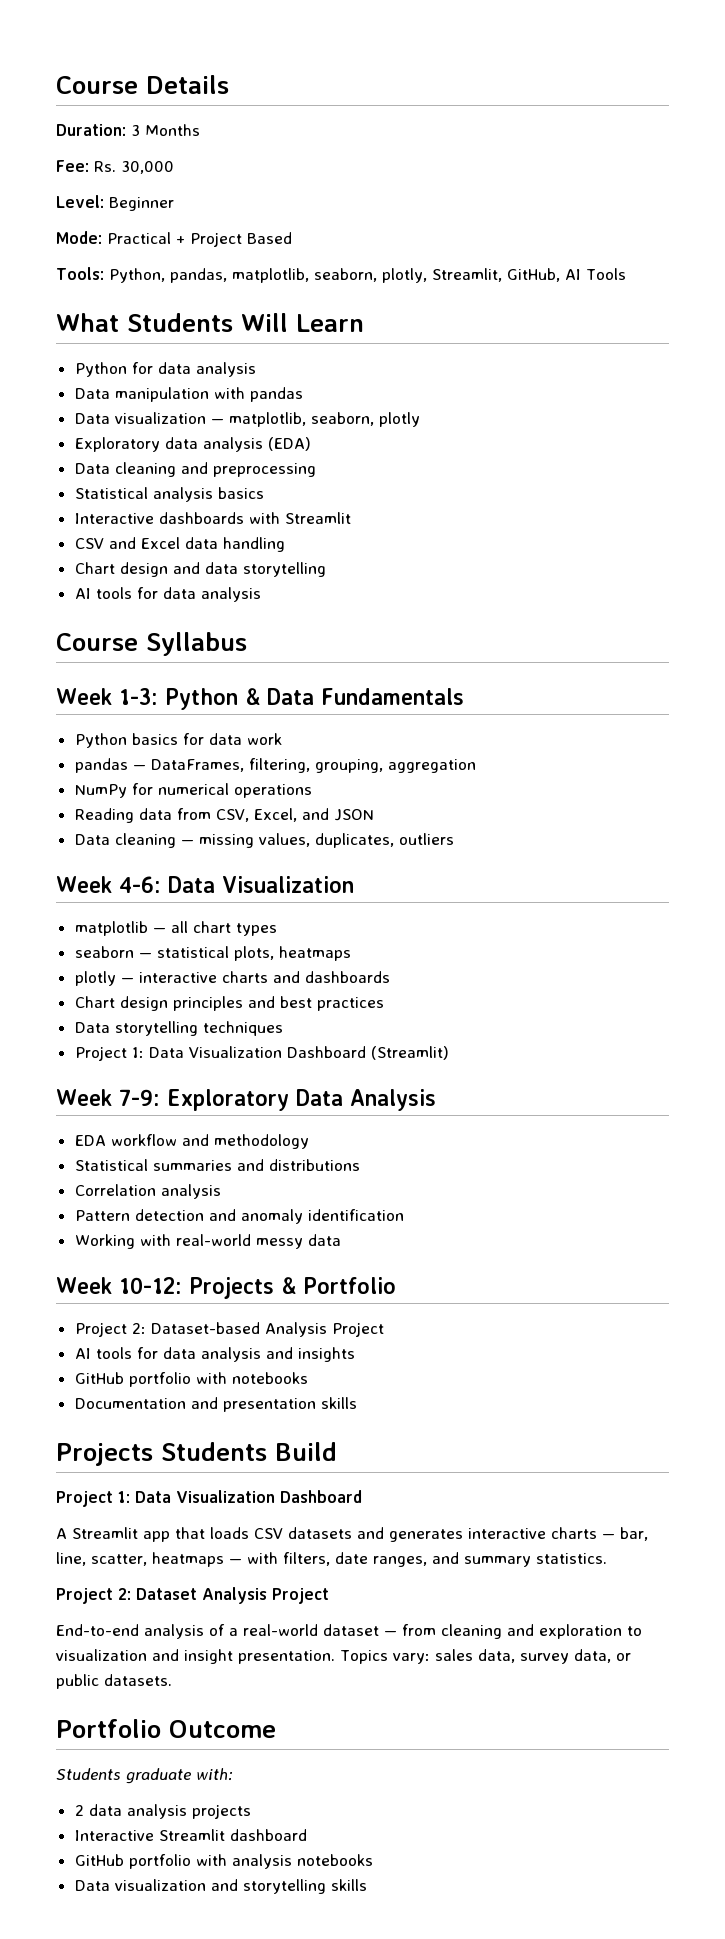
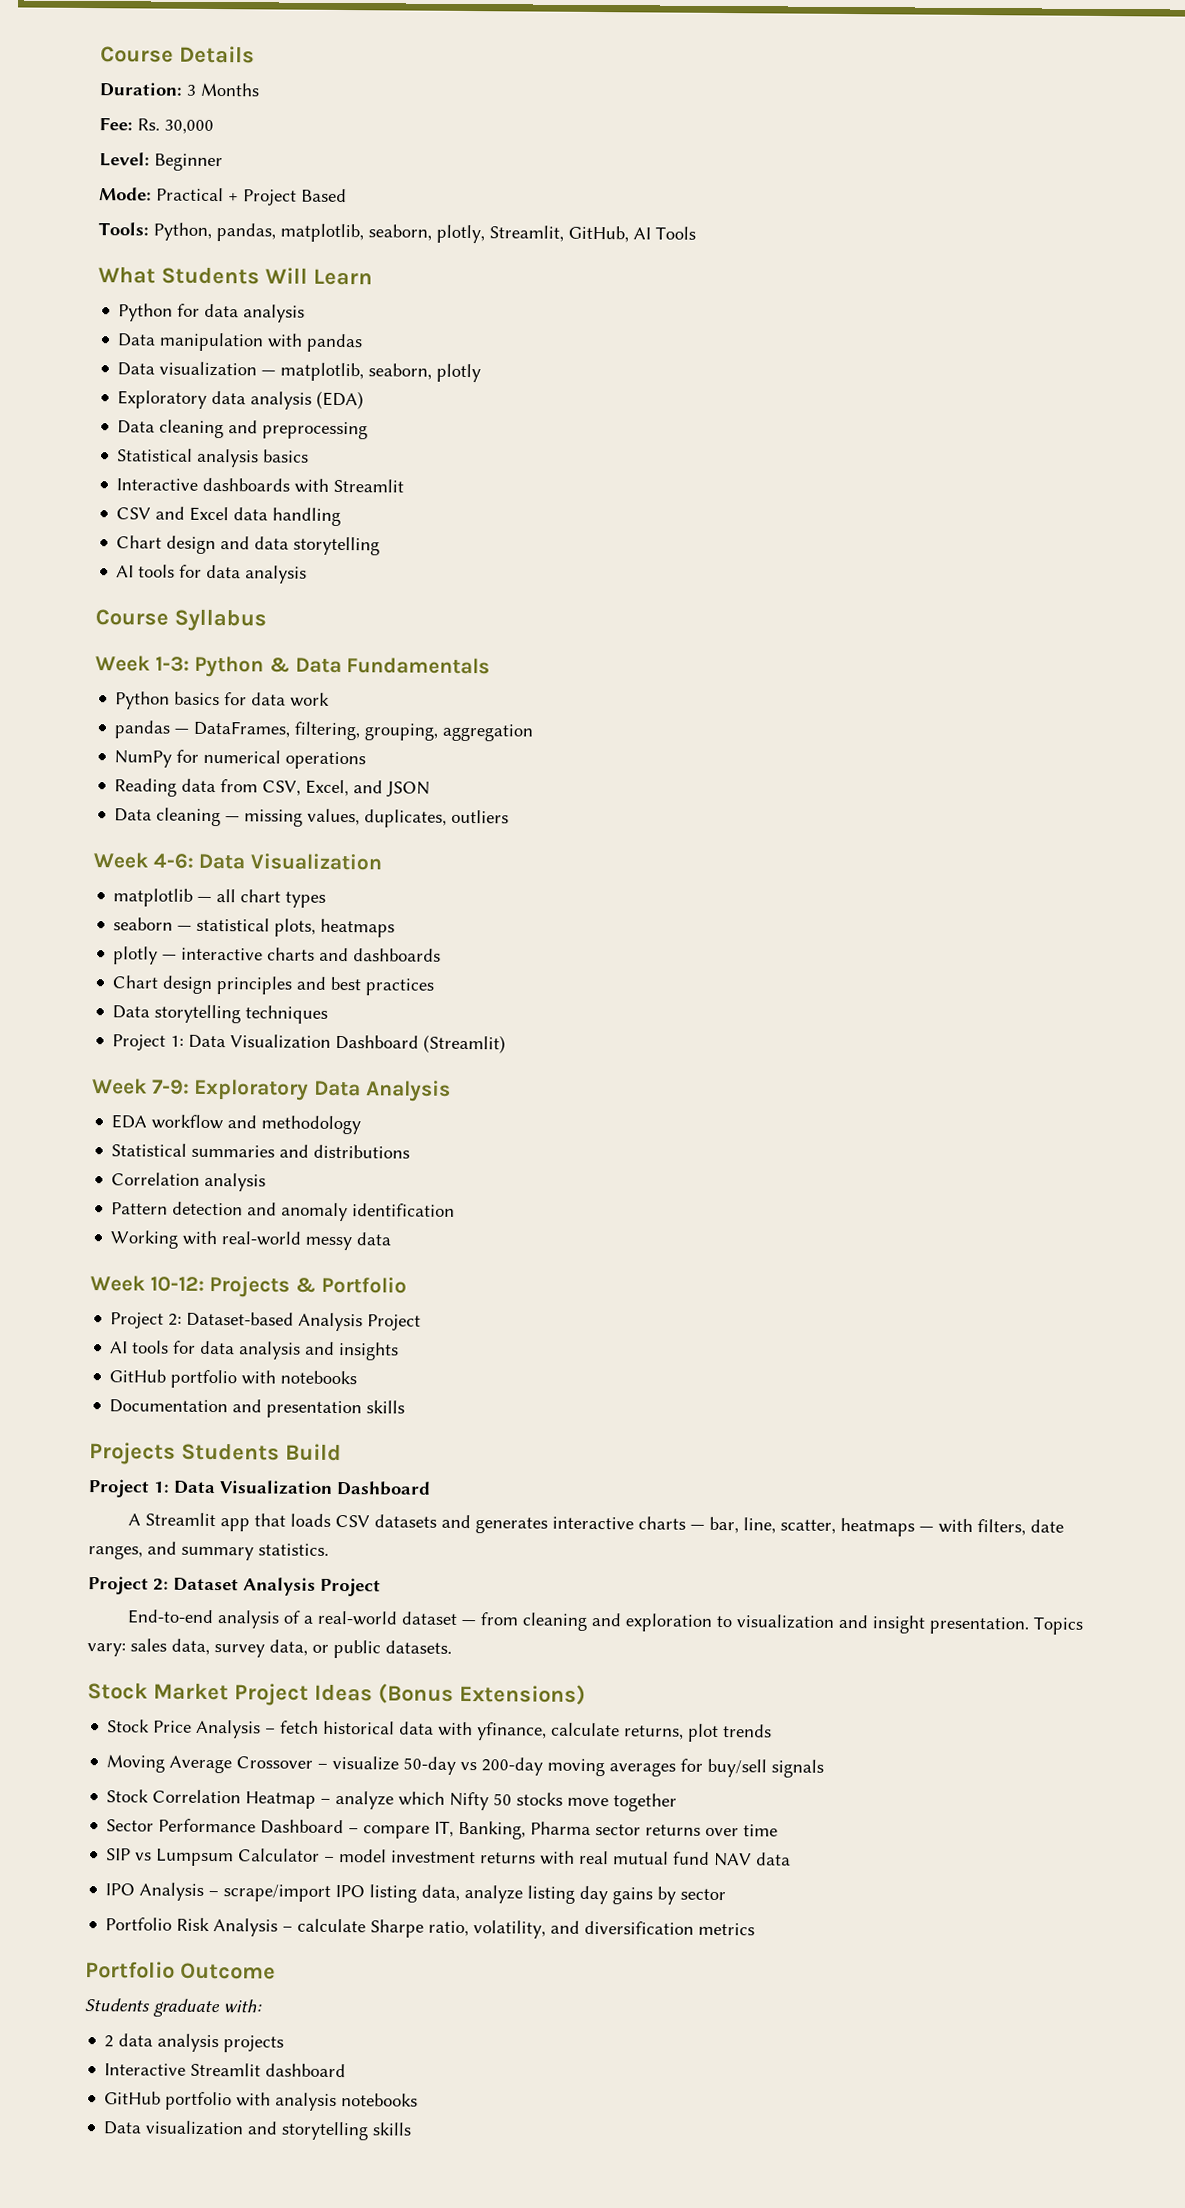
(172, 1680) none -> [87,1682,586,1706] [107,1719,773,1743] [106,1754,825,1778] [106,1789,678,1812] [106,1818,779,1840] [106,1848,792,1867] [105,1882,727,1905] [105,1917,756,1939] // Stock Market Project Ideas (Bonus Extensions) // Stock Price Analysis – fetch historical data with yfinance, calculate returns, plot trends // Moving Average Crossover – visualize 50-day vs 200-day moving averages for buy/sell signals // Stock Correlation Heatmap – analyze which Nifty 50 stocks move together // Sector Performance Dashboard – compare IT, Banking, Pharma sector returns over time // SIP vs Lumpsum Calculator – model investment returns with real mutual fund NAV data // IPO Analysis – scrape/import IPO listing data, analyze listing day gains by sector // Portfolio Risk Analysis – calculate Sharpe ratio, volatility, and diversification metrics

